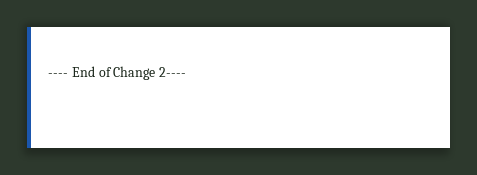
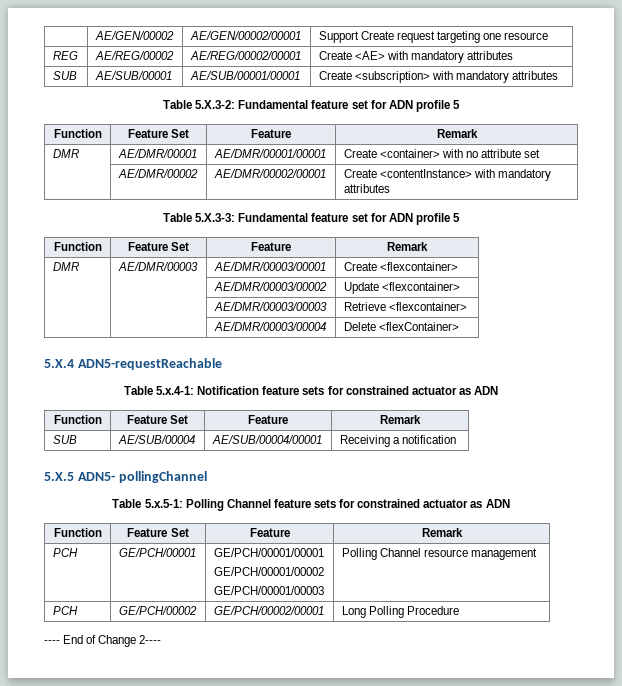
(48, 75) none -> [94,31,174,40] [189,31,301,40] [318,31,549,43] [52,51,78,60] [94,51,174,60] [189,51,301,60] [318,51,514,63] [52,71,77,80] [94,71,172,80] [189,71,300,80] [318,71,559,83] [163,100,460,112] [53,129,102,138] [127,129,190,138] [251,129,291,138] [436,129,478,138] [52,149,79,158] [117,149,197,158] [213,149,326,158] [343,149,541,158] [117,169,198,178] [213,169,326,178] [343,169,551,181] [343,184,390,193] [163,213,460,225] [53,242,102,251] [127,242,190,251] [251,242,291,251] [387,242,428,251] [52,262,79,271] [117,262,198,271] [213,262,326,271] [343,262,458,271] [213,282,327,291] [343,282,460,294] [213,302,327,311] [343,302,467,311] [213,322,326,331] [343,322,459,331] [44,358,222,370] [124,386,498,395] [53,415,102,424] [126,415,189,424] [248,415,288,424] [380,415,421,424] [52,435,77,444] [117,435,195,444] [211,435,322,444] [339,435,456,447] [44,471,207,483] [112,499,510,511] [53,528,102,537] [127,528,189,537] [249,528,290,537] [421,528,463,537] [52,548,78,557] [118,548,196,557] [213,548,324,557] [213,567,324,576] [213,586,324,595] [341,548,537,560] [52,606,78,615] [118,606,197,615] [213,606,324,615] [341,606,459,618] | AE/GEN/00002 | AE/GEN/00002/00001 | Support Create request targeting one resource // REG | AE/REG/00002 | AE/REG/00002/00001 | Create <AE> with mandatory attributes // SUB | AE/SUB/00001 | AE/SUB/00001/00001 | Create <subscription> with mandatory attributes // Table 5.X.3-2: Fundamental feature set for ADN profile 5 // Function | Feature Set | Feature | Remark // DMR | AE/DMR/00001 | AE/DMR/00001/00001 | Create <container> with no attribute set // | AE/DMR/00002 | AE/DMR/00002/00001 | Create <contentInstance> with mandatory attributes // Table 5.X.3-3: Fundamental feature set for ADN profile 5 // Function | Feature Set | Feature | Remark // DMR | AE/DMR/00003 | AE/DMR/00003/00001 | Create <flexcontainer> // | | AE/DMR/00003/00002 | Update <flexcontainer> // | | AE/DMR/00003/00003 | Retrieve <flexcontainer> // | | AE/DMR/00003/00004 | Delete <flexContainer> // 5.X.4 ADN5-requestReachable // Table 5.x.4-1: Notification feature sets for constrained actuator as ADN // Function | Feature Set | Feature | Remark // SUB | AE/SUB/00004 | AE/SUB/00004/00001 | Receiving a notification // 5.X.5 ADN5- pollingChannel // Table 5.x.5-1: Polling Channel feature sets for constrained actuator as ADN // Function | Feature Set | Feature | Remark // PCH | GE/PCH/00001 | GE/PCH/00001/00001 // GE/PCH/00001/00002 // GE/PCH/00001/00003 | Polling Channel resource management // PCH | GE/PCH/00002 | GE/PCH/00002/00001 | Long Polling Procedure //

